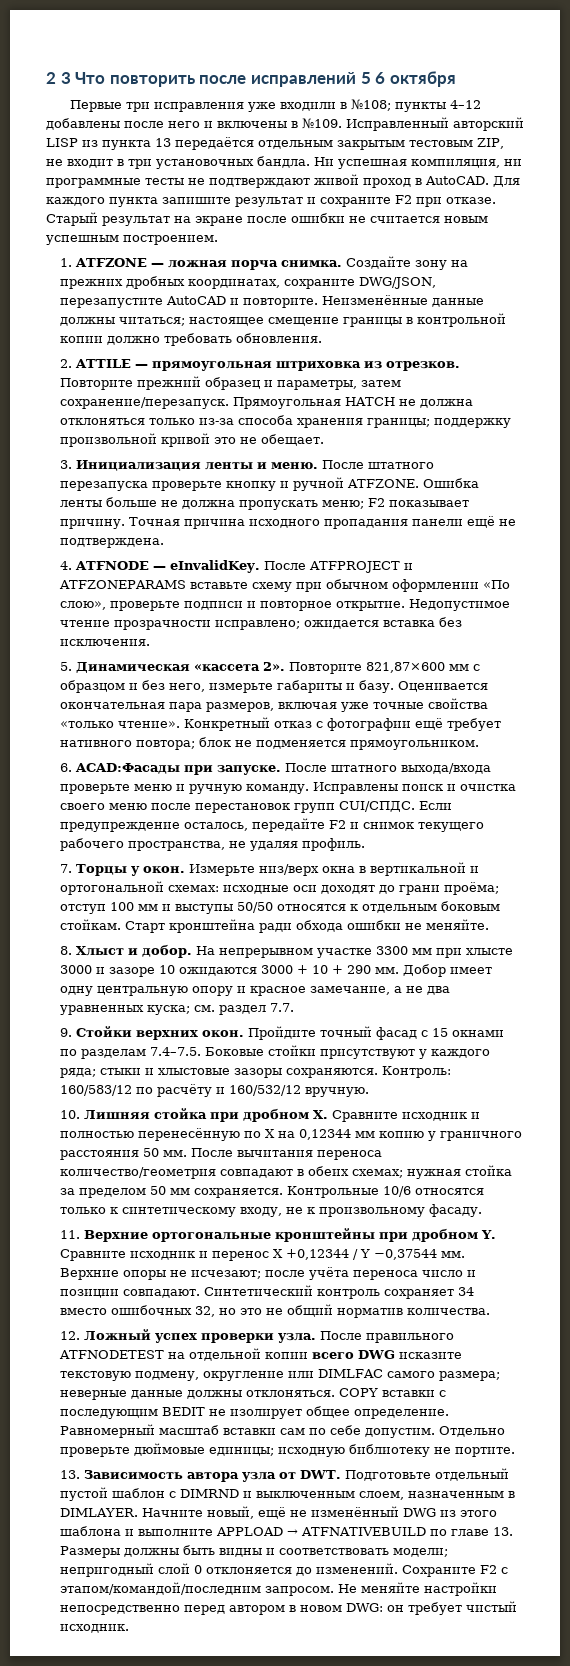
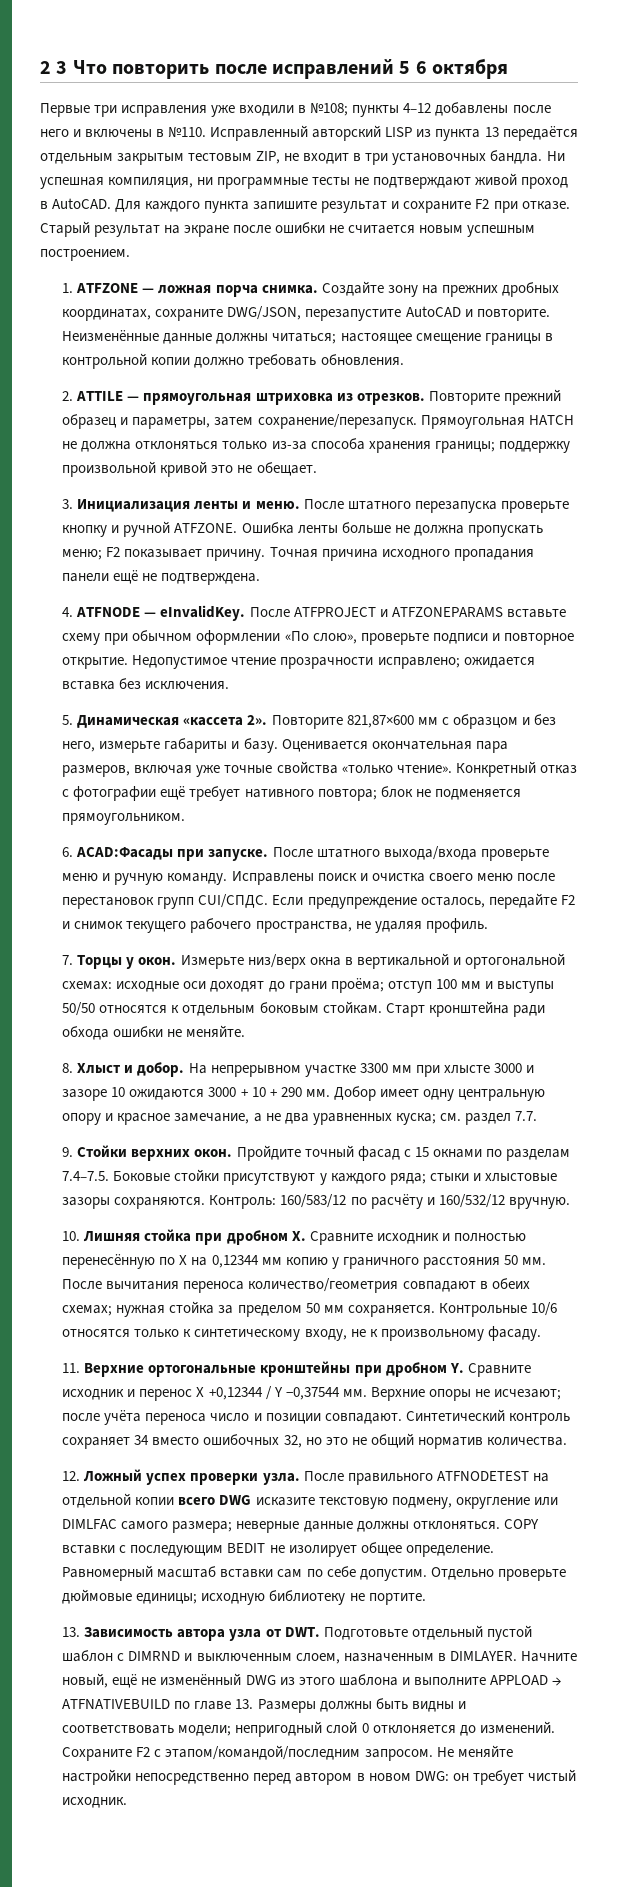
[302,118,342,129] №109. -> [168,127,207,138] №110.

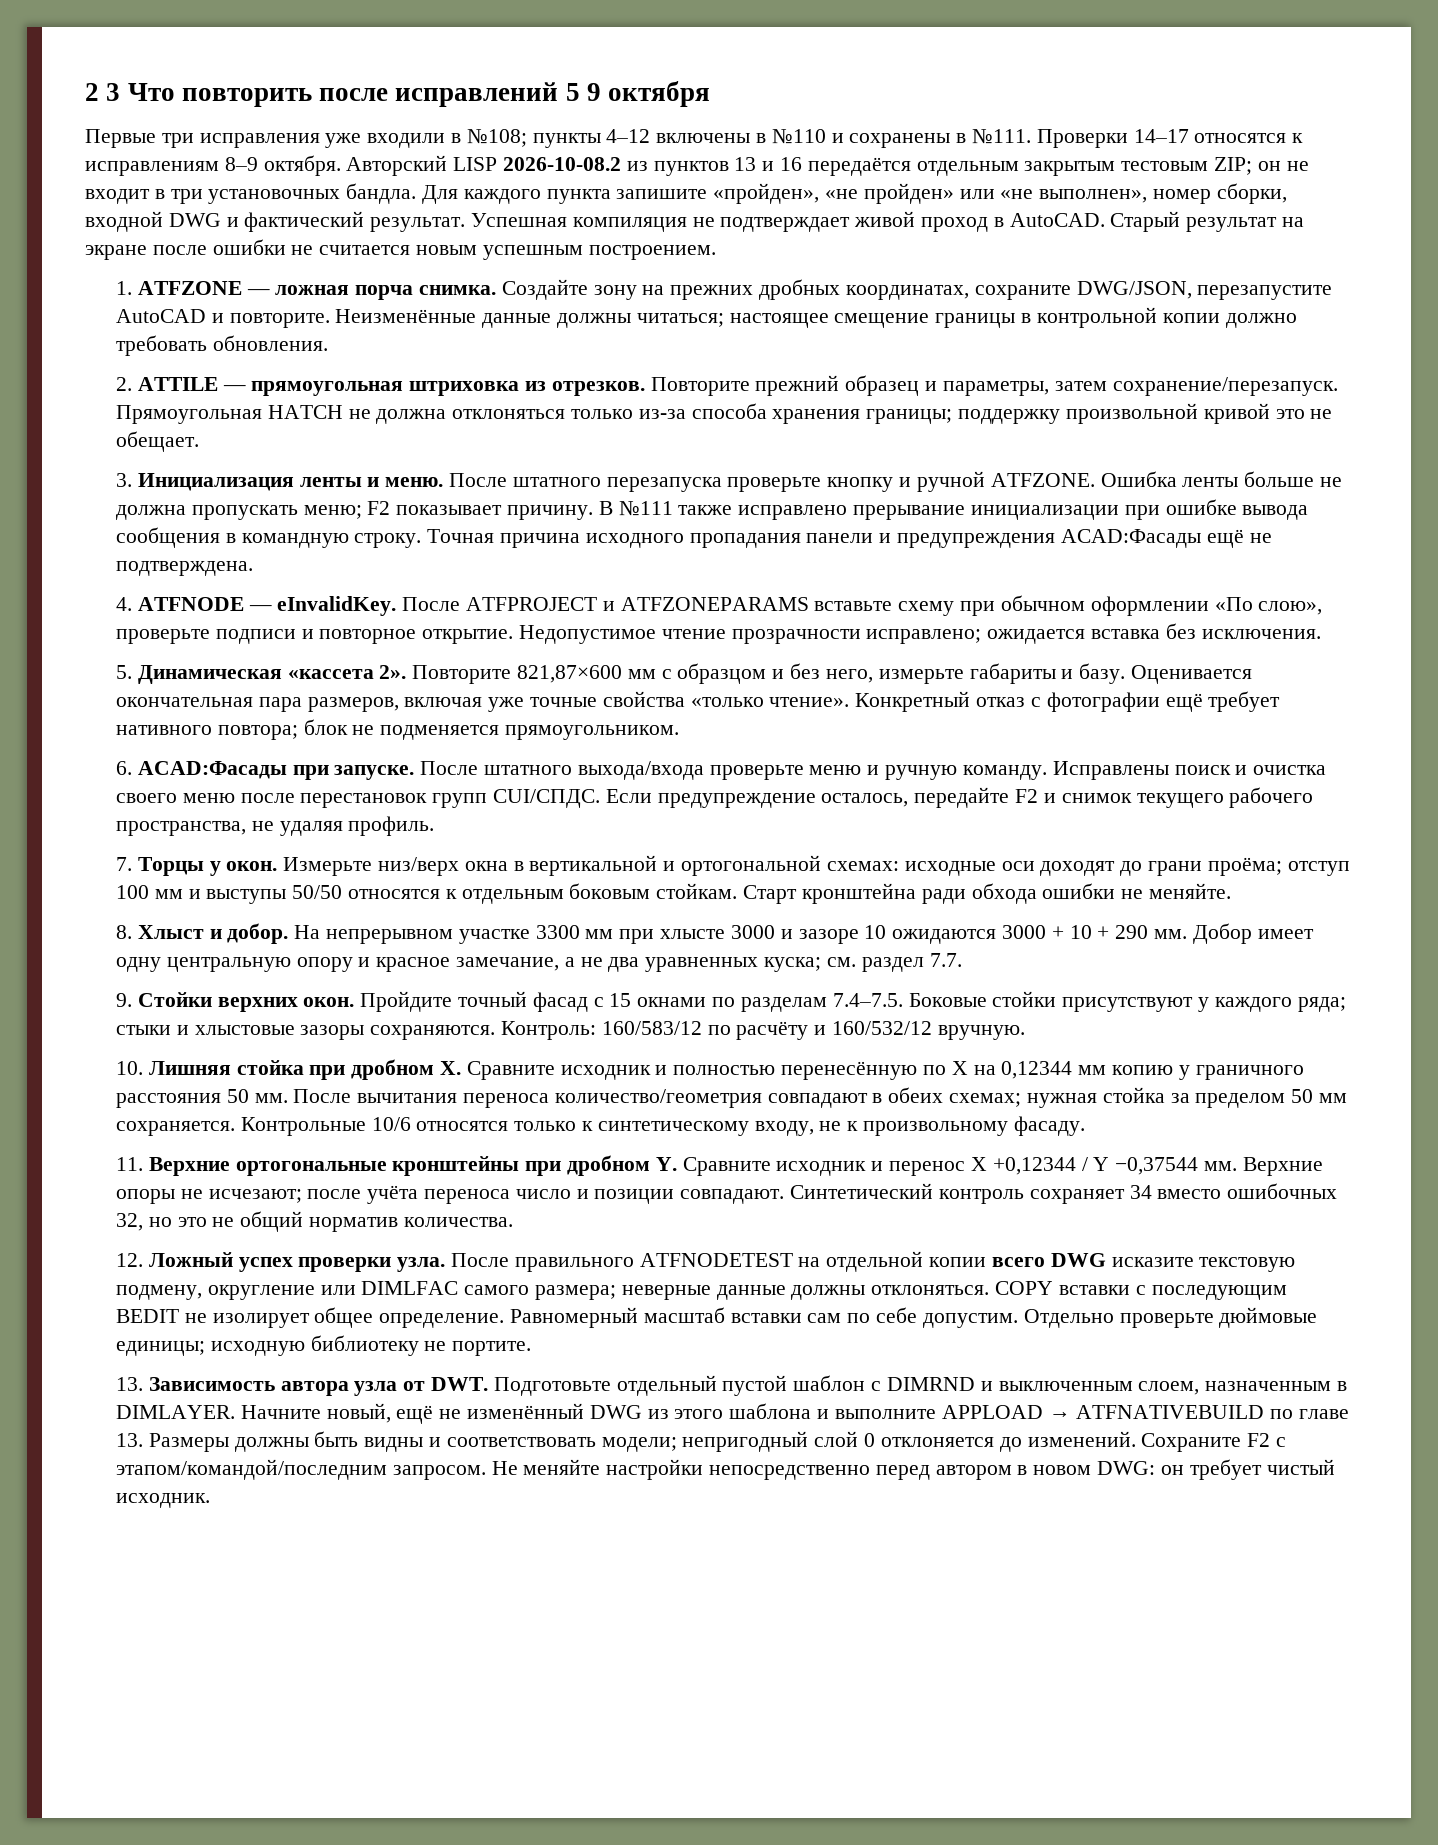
[415,61,427,74] 6 -> [587,83,602,101] 9
[435,102,551,116] [40,125,499,141] добавлены после него и включены в №110. Исправленный авторский LISP из пункта 13 -> [656,129,1304,148] [85,155,803,176] включены в №110 и сохранены в №111. Проверки 14–17 относятся к исправлениям 8–9 октября. Авторский LISP 2026-10-08.2 из пунктов 13 и 16
[256,151,281,164] ZIP, -> [1214,157,1281,175] ZIP; он
[546,151,565,161] [40,173,569,189] [40,198,570,213] Ни успешная компиляция, ни программные тесты не подтверждают живой проход в AutoCAD. Для каждого пункта запишите результат и сохраните F2 при отказе. -> [422,183,1287,204] [85,211,1105,232] Для каждого пункта запишите «пройден», «не пройден» или «не выполнен», номер сборки, входной DWG и фактический результат. Успешная компиляция не подтверждает живой проход в AutoCAD.
(266, 555) none -> [598,499,1309,520] [116,527,422,548] В №111 также исправлено прерывание инициализации при ошибке вывода сообщения в командную строку.
(110, 577) none -> [879,529,1201,548] и предупреждения ACAD:Фасады

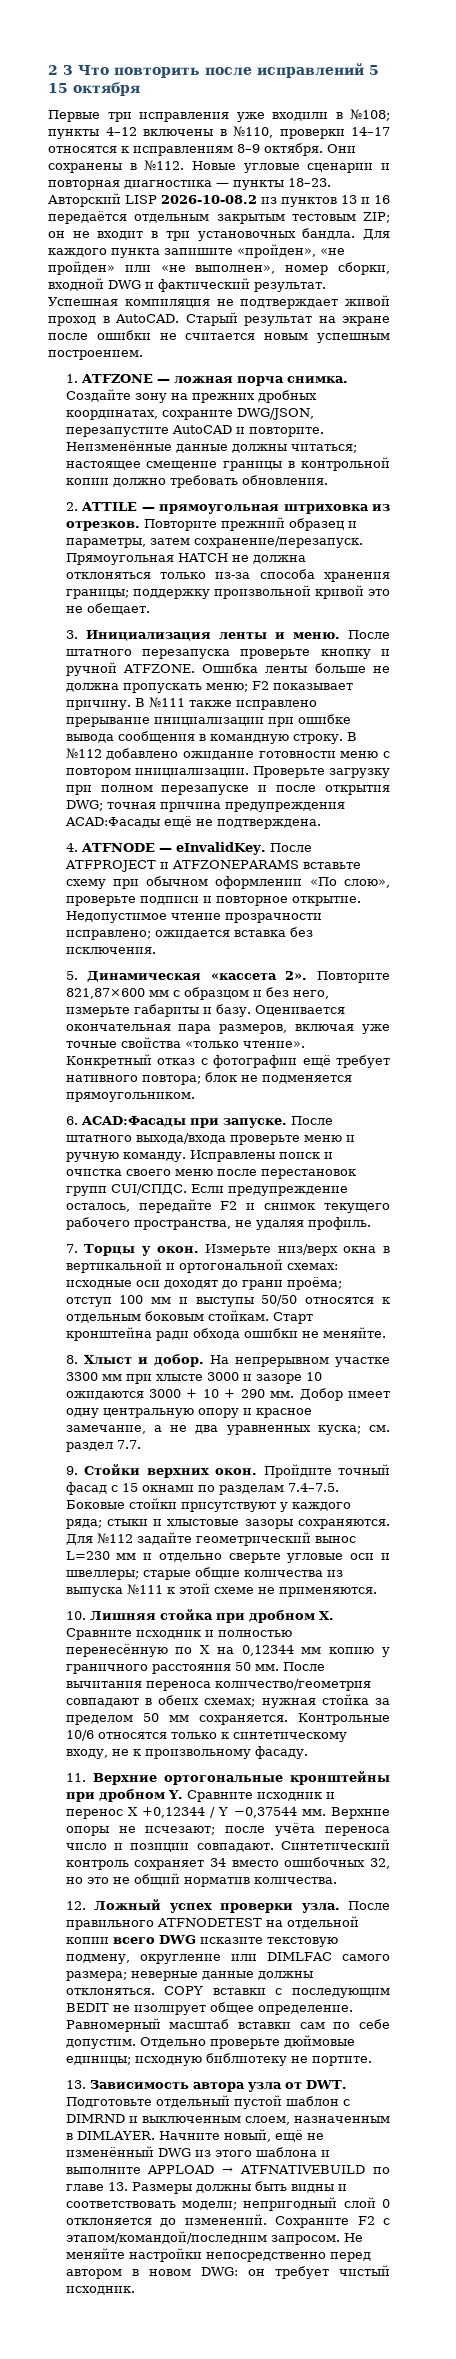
[587,83,602,101] 9 -> [48,83,68,93] 15
[771,129,1128,148] №110 и сохранены в №111. Проверки -> [233,126,345,139] №110, проверки
(341, 165) none -> [327,144,356,153] [48,160,390,173] [48,178,331,190] Они сохранены в №112. Новые угловые сценарии и повторная диагностика — пункты 18–23.
[427,529,892,548] Точная причина исходного пропадания панели и -> [346,732,357,741] [65,748,390,760] [65,766,390,778] [65,785,390,795] [65,800,221,812] В №112 добавлено ожидание готовности меню с повтором инициализации. Проверьте загрузку при полном перезапуске и после открытия DWG; точная причина
[501,1021,1025,1040] Контроль: 160/583/12 по расчёту и 160/532/12 вручную. -> [65,1532,356,1546] [65,1551,390,1563] [65,1567,343,1580] [65,1583,377,1597] Для №112 задайте геометрический вынос L=230 мм и отдельно сверьте угловые оси и швеллеры; старые общие количества из выпуска №111 к этой схеме не применяются.

